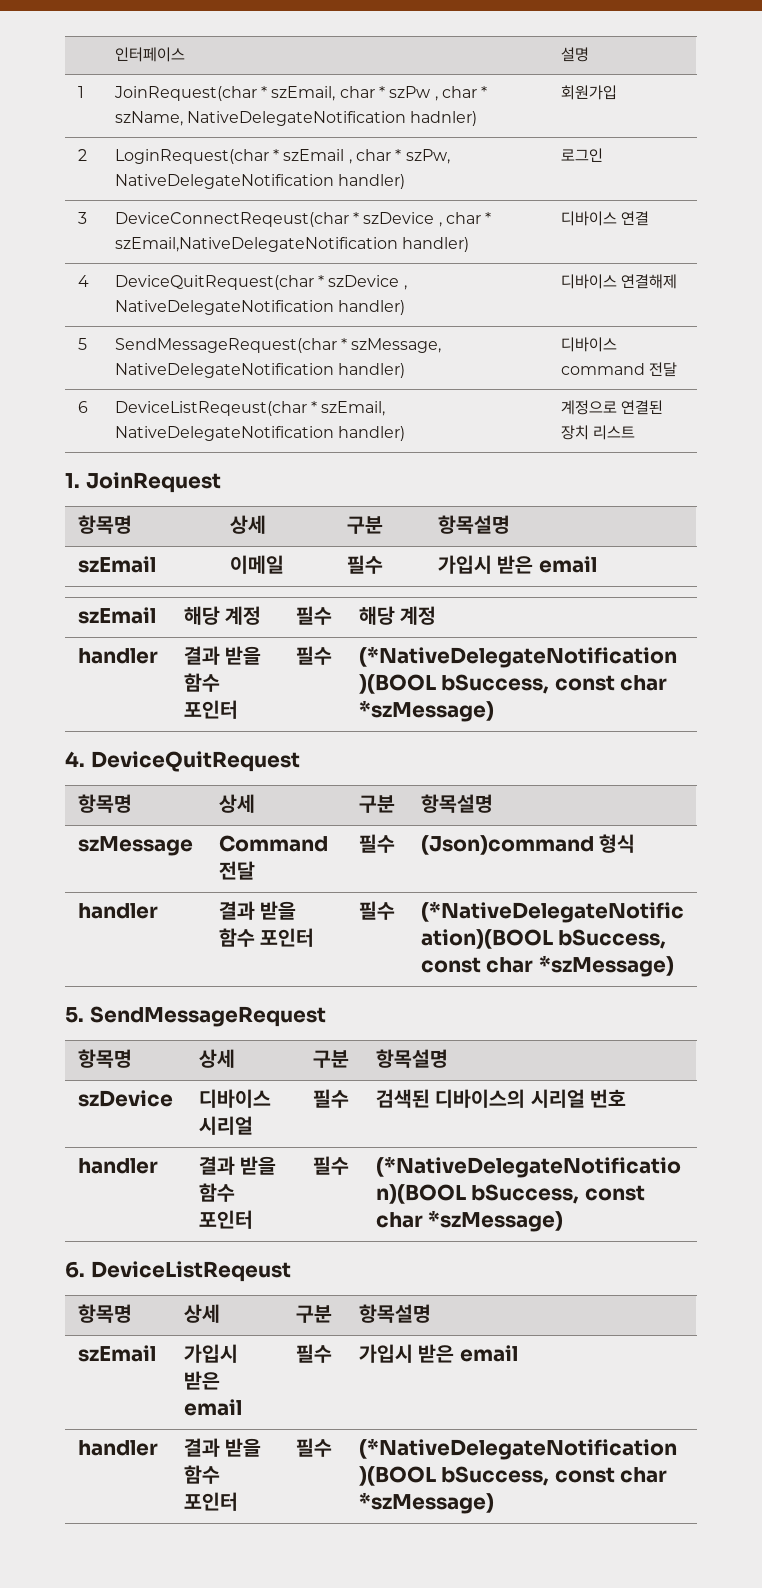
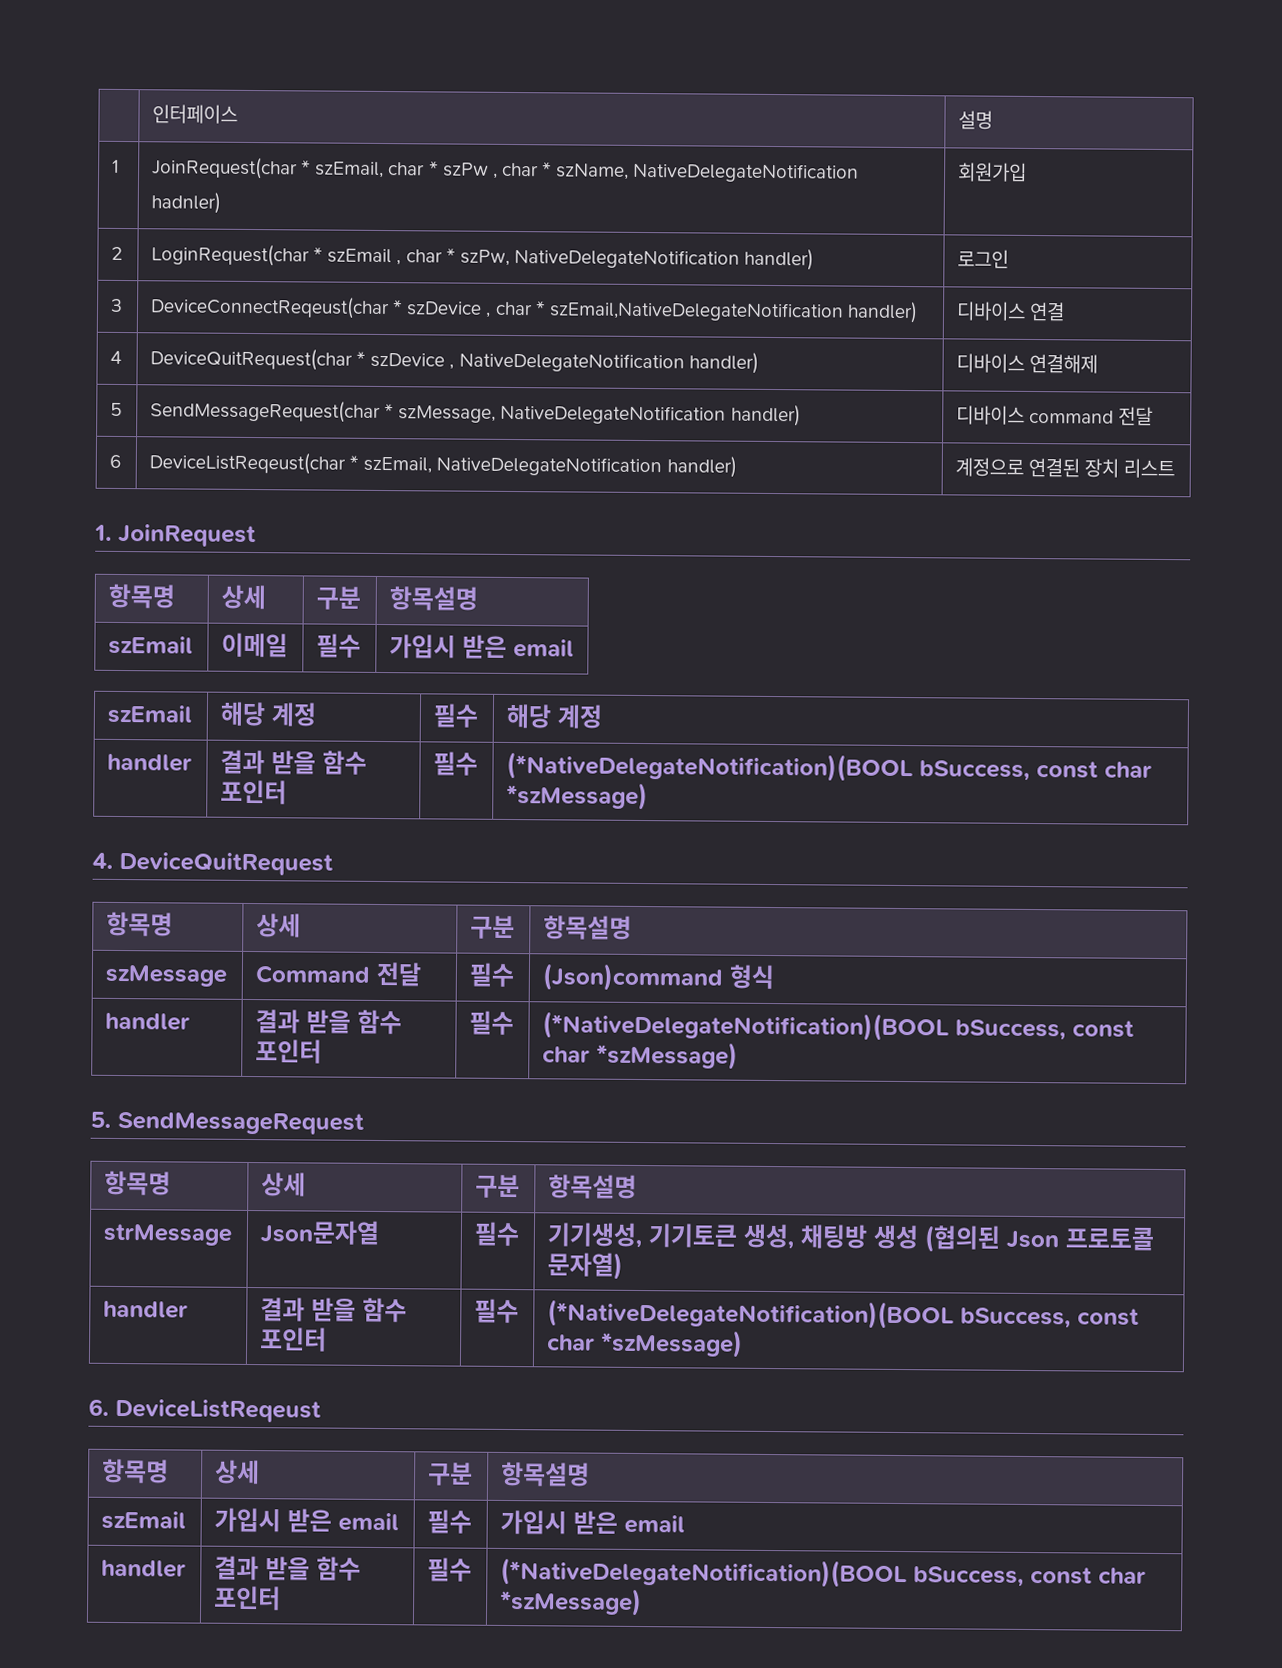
[77,1090,173,1107] [198,1089,271,1108] [198,1116,253,1135] [312,1089,349,1108] [375,1089,627,1108] szDevice | 디바이스 시리얼 | 필수 | 검색된 디바이스의 시리얼 번호 -> [103,1223,233,1246] [260,1220,381,1246] [474,1221,521,1247] [547,1222,1155,1253] [547,1252,624,1280] strMessage | Json문자열 | 필수 | 기기생성, 기기토큰 생성, 채팅방 생성 (협의된 Json 프로토콜 문자열)

